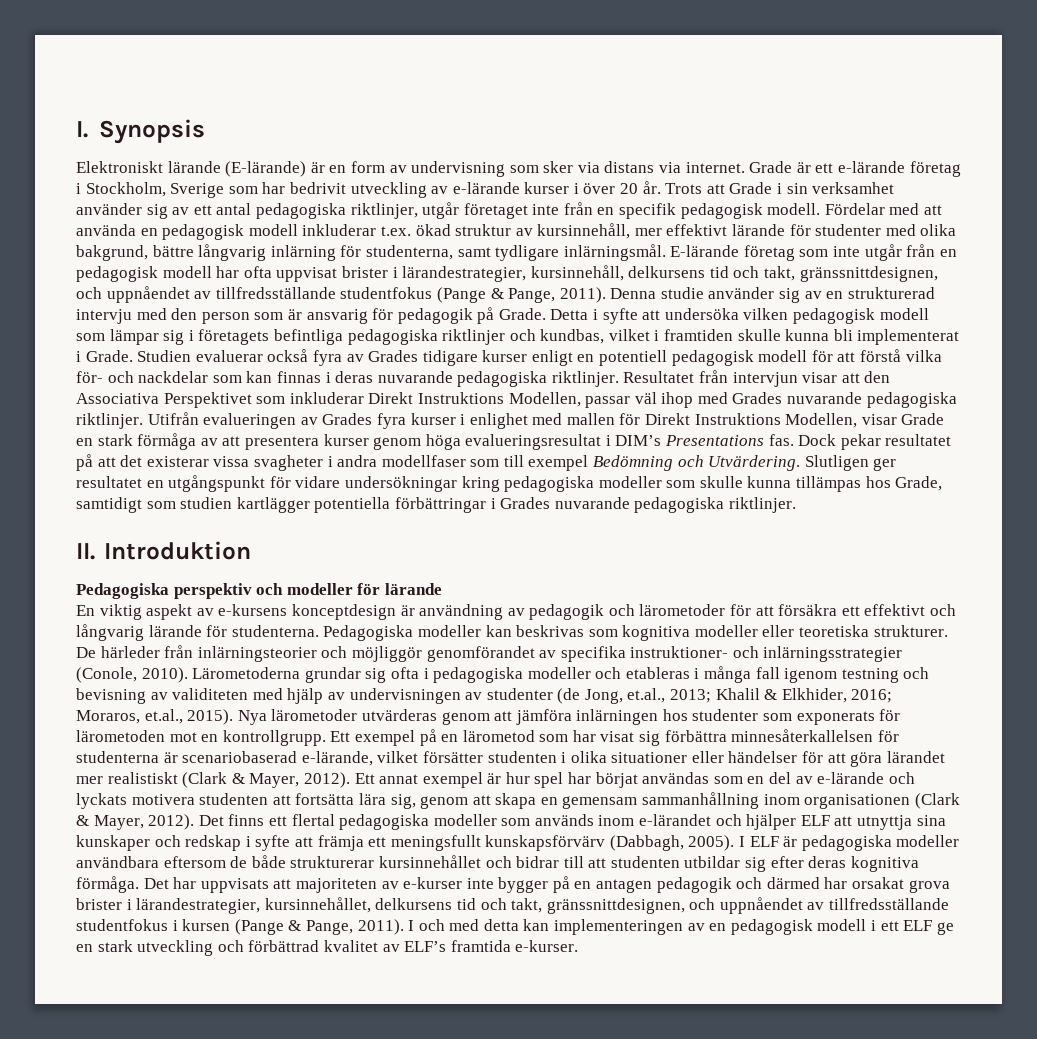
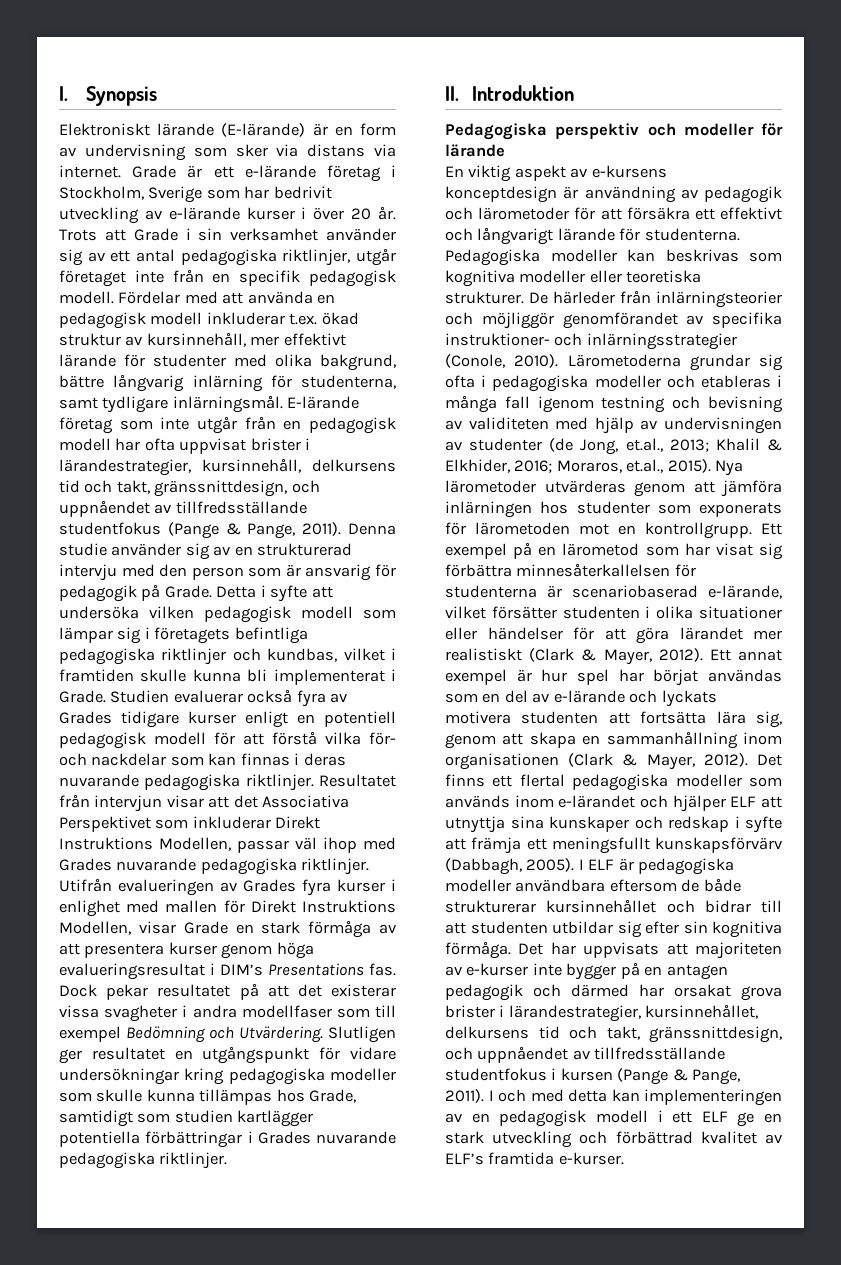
[799,266,938,282] gränssnittdesignen, -> [154,480,288,497] gränssnittdesign,
[864,371,891,383] den -> [233,795,258,808] det
[76,624,144,641] långvarig -> [477,227,554,245] långvarigt
[562,796,638,809] gemensam -> (601, 740) none
[808,856,847,868] deras -> [683,921,708,934] sin
[546,898,685,914] gränssnittdesignen, -> [649,1026,782,1043] gränssnittdesign,

